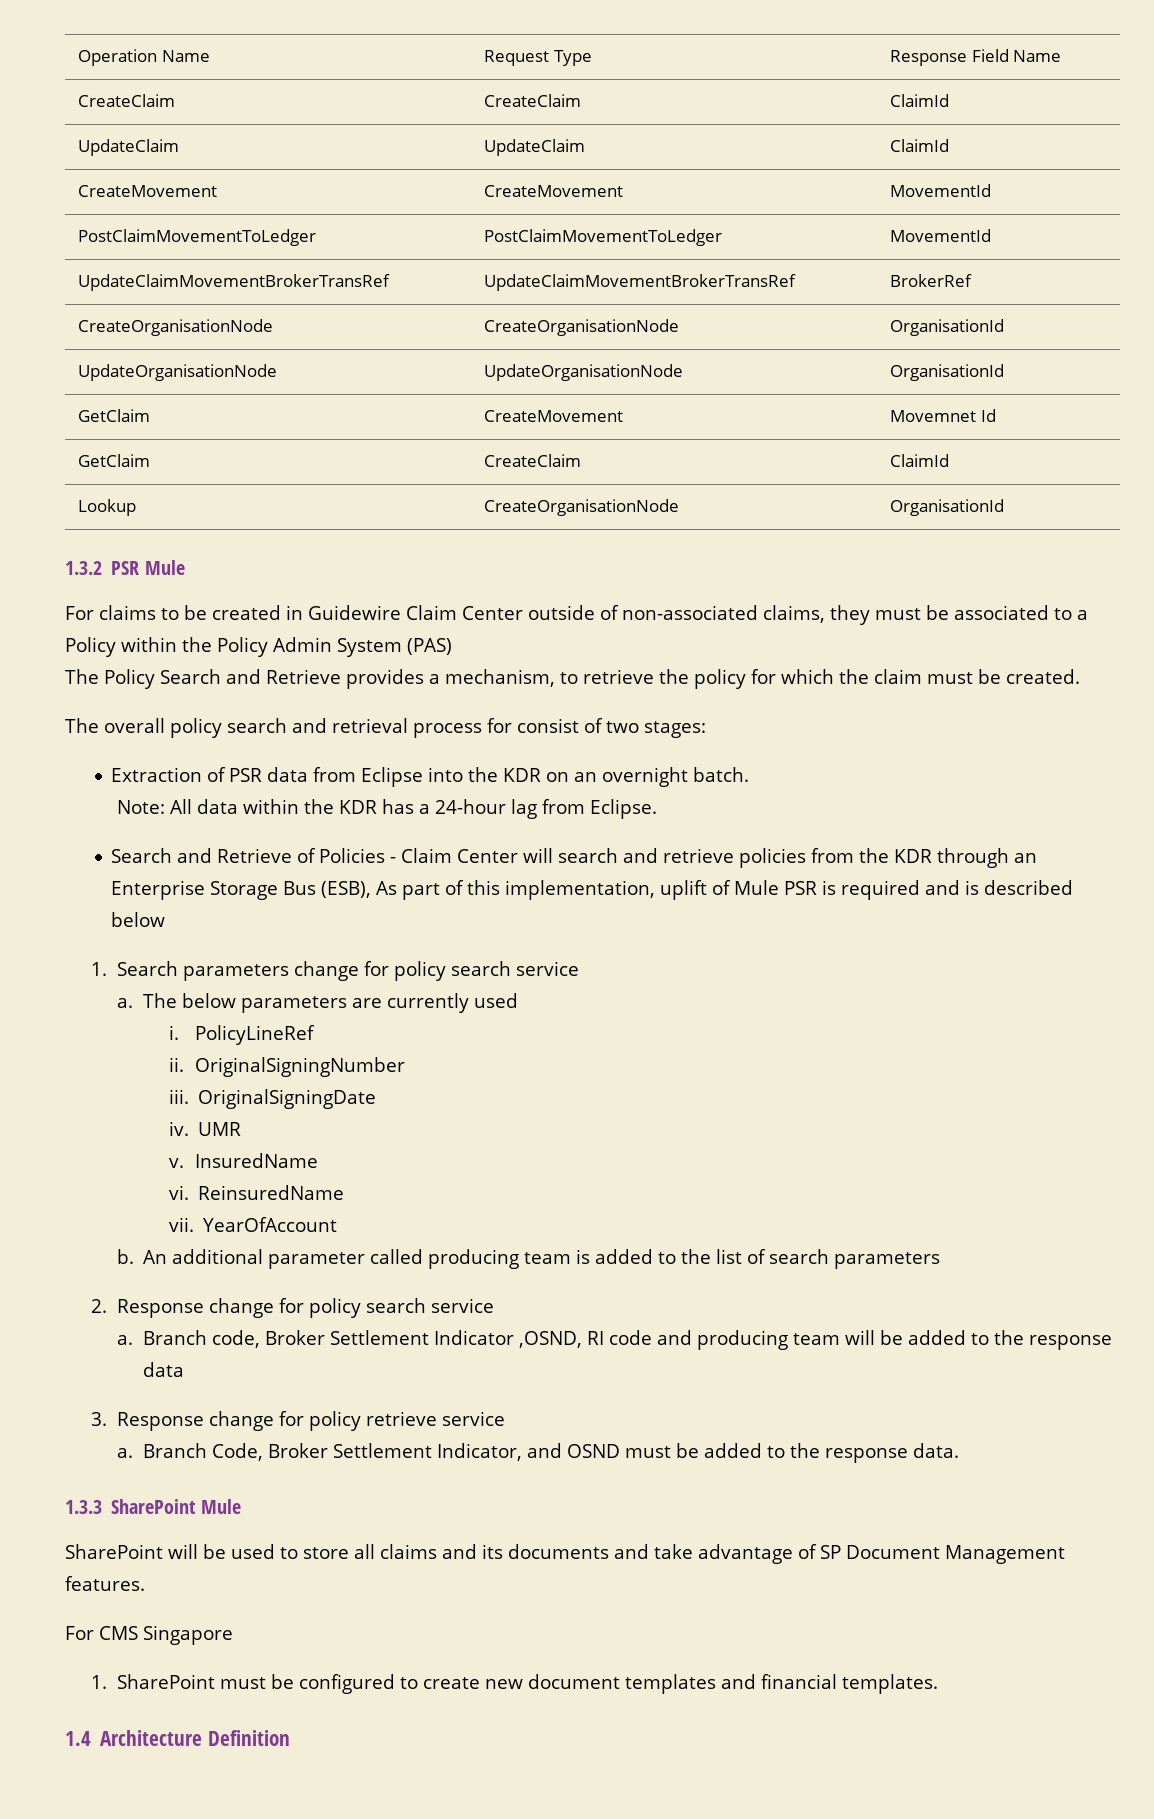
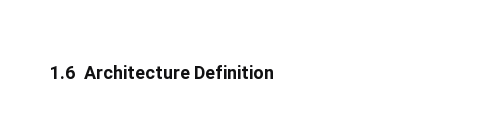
[78,49,210,66] [484,50,592,66] [890,49,1062,66] [78,94,176,107] [484,94,582,107] [890,94,950,107] [78,139,180,156] [484,139,586,156] [890,139,950,152] [78,185,218,197] [484,185,624,197] [890,184,992,197] [78,229,317,246] [484,229,723,246] [890,229,992,242] [78,274,391,291] [484,274,797,291] [890,274,973,287] [78,319,274,336] [484,319,680,336] [890,319,1005,336] [78,364,278,381] [484,364,684,381] [890,364,1005,381] [78,409,151,422] [484,410,624,422] [890,409,996,422] [78,454,151,467] [484,454,582,467] [890,454,950,467] [78,499,137,516] [484,499,680,516] [890,499,1005,516] [65,560,185,575] [65,605,1088,625] [65,637,452,657] [65,669,1080,689] [65,718,706,738] [111,767,750,787] [116,799,657,819] [111,848,1038,868] [111,880,1074,900] [111,912,166,927] [90,961,579,981] [116,993,518,1013] [168,1025,315,1045] [168,1057,405,1077] [168,1089,377,1109] [168,1121,242,1136] [168,1153,318,1168] [168,1185,345,1200] [168,1217,338,1232] [116,1249,941,1269] [90,1298,494,1318] [116,1330,1112,1350] [142,1362,184,1377] [90,1411,505,1431] [116,1443,959,1463] [65,1499,241,1514] [65,1544,1065,1564] [65,1576,145,1591] [65,1625,233,1645] [90,1674,938,1694] [65,1731,91,1746] Operation Name | Request Type | Response Field Name // CreateClaim | CreateClaim | ClaimId // UpdateClaim | UpdateClaim | ClaimId // CreateMovement | CreateMovement | MovementId // PostClaimMovementToLedger | PostClaimMovementToLedger | MovementId // UpdateClaimMovementBrokerTransRef | UpdateClaimMovementBrokerTransRef | BrokerRef // CreateOrganisationNode | CreateOrganisationNode | OrganisationId // UpdateOrganisationNode | UpdateOrganisationNode | OrganisationId // GetClaim | CreateMovement | Movemnet Id // GetClaim | CreateClaim | ClaimId // Lookup | CreateOrganisationNode | OrganisationId // 1.3.2 PSR Mule // For claims to be created in Guidewire Claim Center outside of non-associated claims, they must be associated to a Policy within the Policy Admin System (PAS) // The Policy Search and Retrieve provides a mechanism, to retrieve the policy for which the claim must be created. // The overall policy search and retrieval process for consist of two stages: // Extraction of PSR data from Eclipse into the KDR on an overnight batch. // Note: All data within the KDR has a 24-hour lag from Eclipse. // Search and Retrieve of Policies - Claim Center will search and retrieve policies from the KDR through an Enterprise Storage Bus (ESB), As part of this implementation, uplift of Mule PSR is required and is described below // 1. Search parameters change for policy search service // a. The below parameters are currently used // i. PolicyLineRef // ii. OriginalSigningNumber // iii. OriginalSigningDate // iv. UMR // v. InsuredName // vi. ReinsuredName // vii. YearOfAccount // b. An additional parameter called producing team is added to the list of search parameters // 2. Response change for policy search service // a. Branch code, Broker Settlement Indicator ,OSND, RI code and producing team will be added to the response data // 3. Response change for policy retrieve service // a. Branch Code, Broker Settlement Indicator, and OSND must be added to the response data. // 1.3.3 SharePoint Mule // SharePoint will be used to store all claims and its documents and take advantage of SP Document Management features. // For CMS Singapore // 1. SharePoint must be configured to create new document templates and financial templates. // 1.4 -> [50,66,75,79] 1.6

